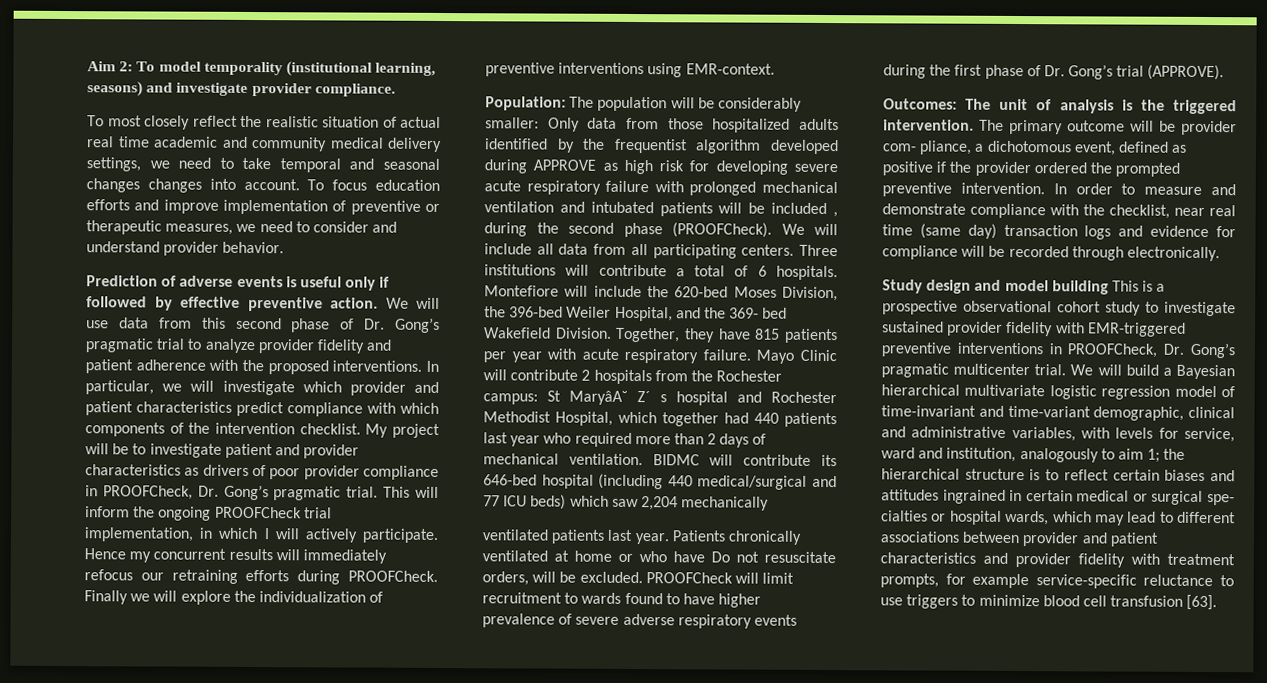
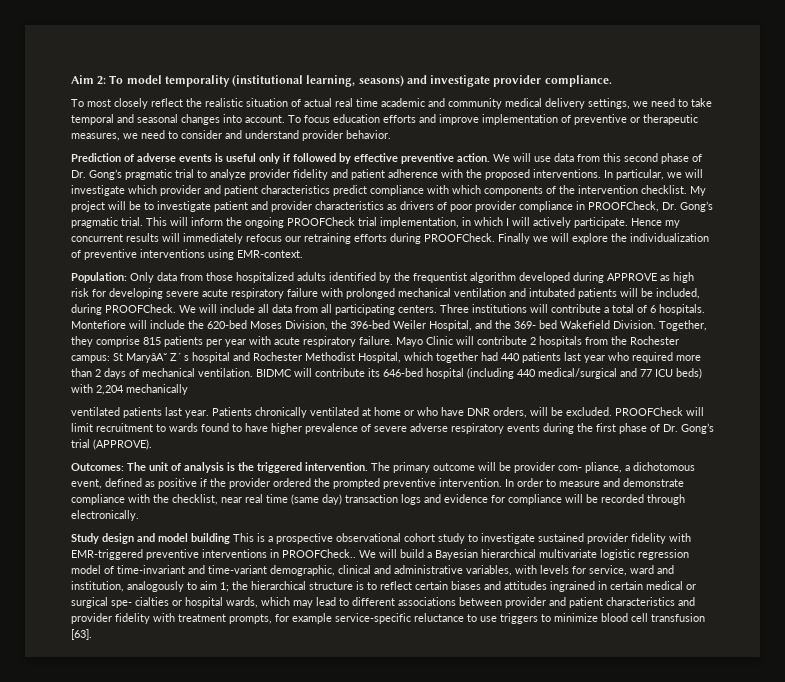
[147,178,202,193] changes -> (220, 119) none
[569,96,802,112] [485,117,539,129] The population will be considerably smaller: -> (127, 277) none
[771,202,838,218] [484,222,772,238] included , during the second phase (PROOFCheck). -> [656,288,700,299] [71,304,176,315] included, during PROOFCheck.
[718,328,751,340] have -> [96,336,140,347] comprise
[569,495,639,508] which saw -> [71,384,93,393] with
[711,551,836,564] Do not resuscitate -> [467,408,490,416] DNR
[1067,342,1235,359] [881,363,1067,378] PROOFCheck, Dr. Gong’s pragmatic multicenter trial. -> [282,549,356,558] PROOFCheck..

